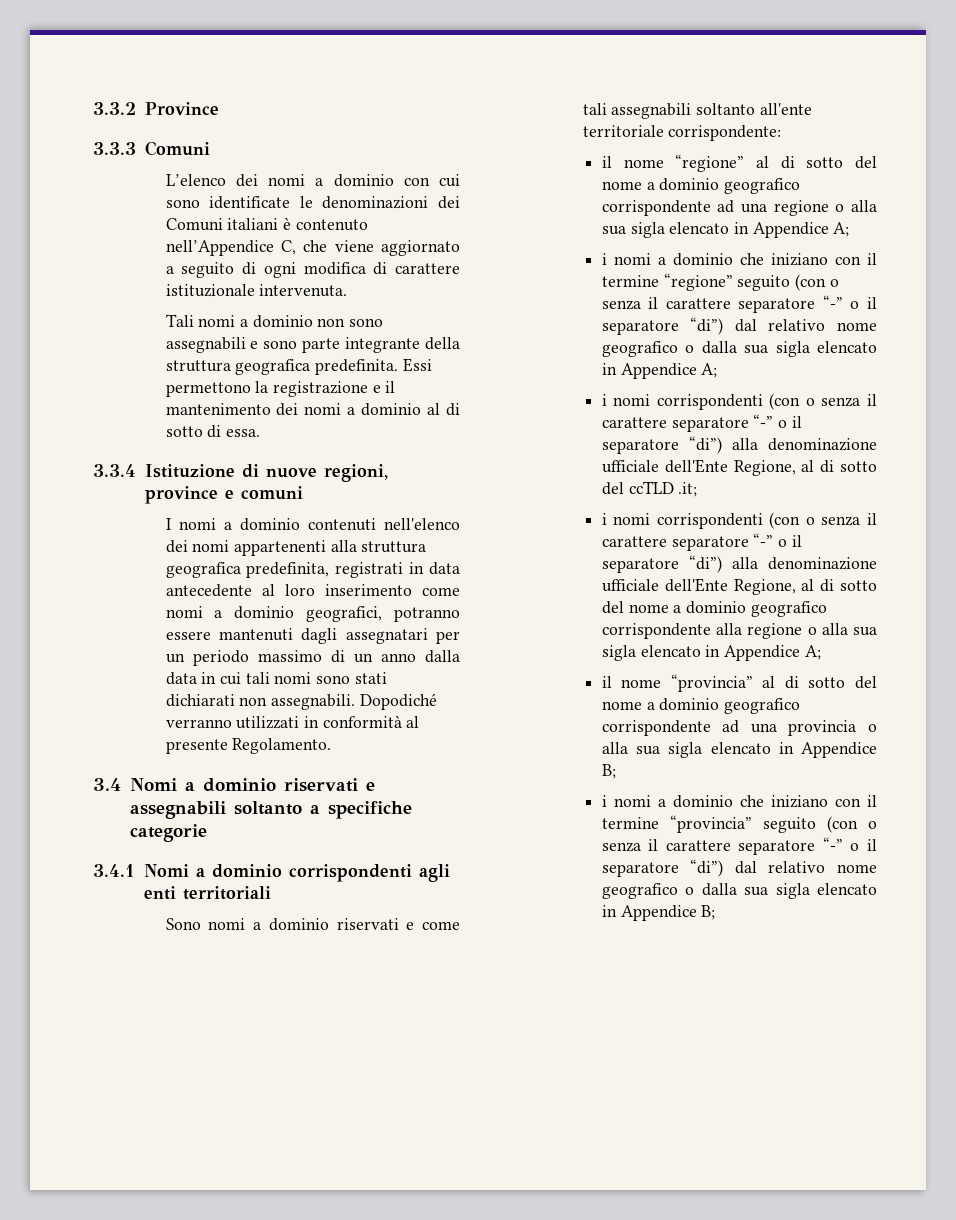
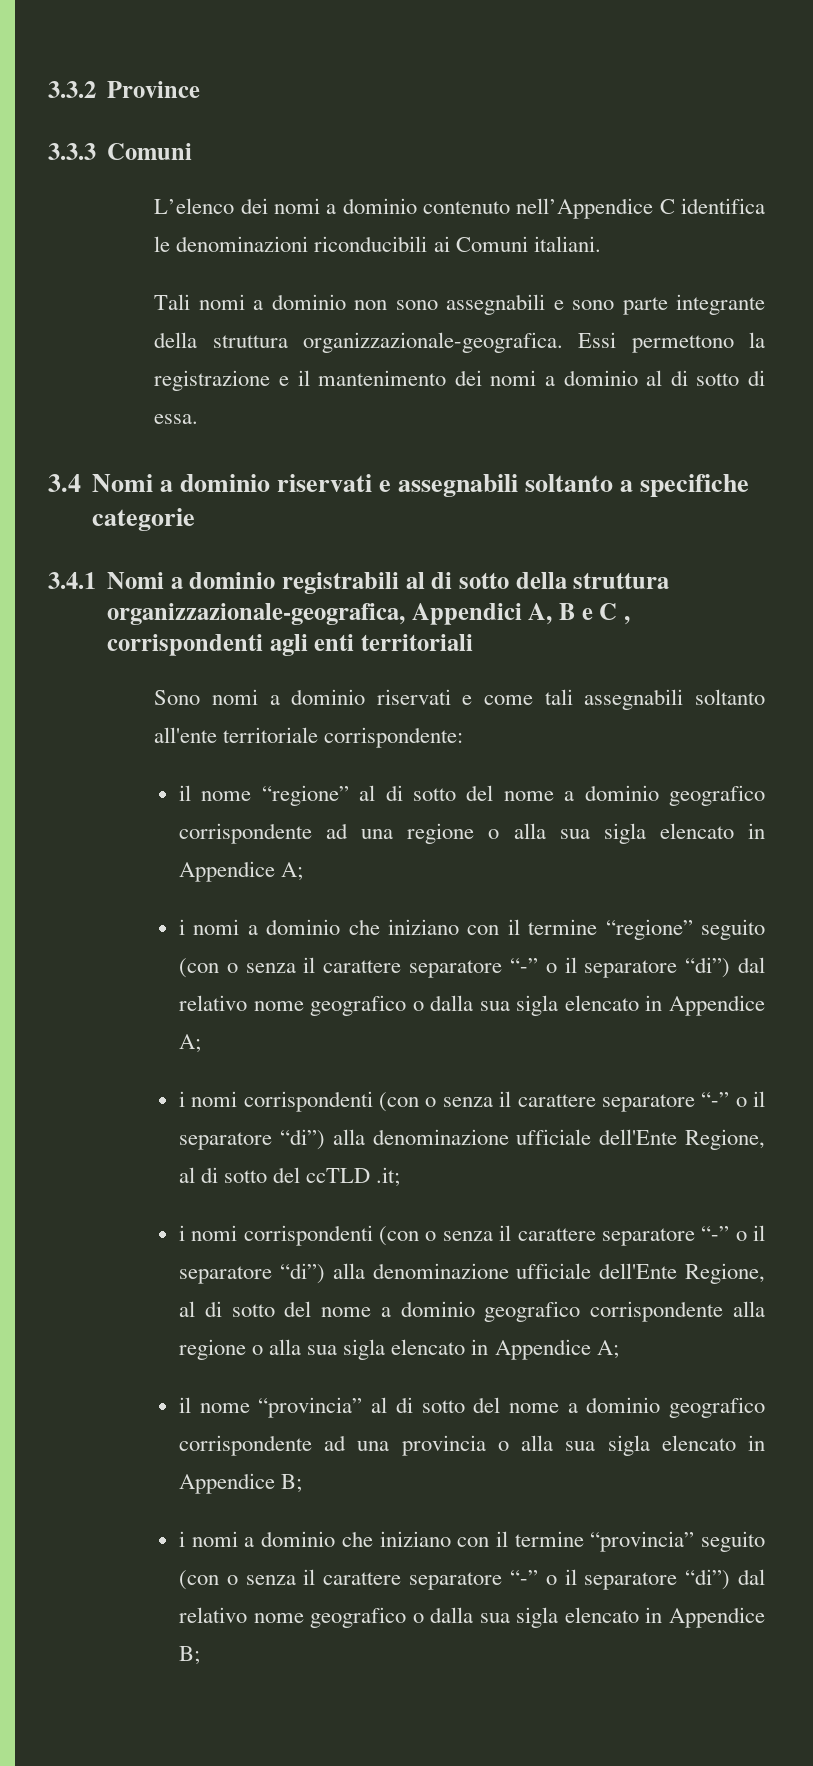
[403,174,460,187] [165,196,460,209] [165,217,368,231] [165,240,460,256] [165,262,460,278] [165,284,348,297] con cui sono identificate le denominazioni dei Comuni italiani è contenuto nell’Appendice C, che viene aggiornato a seguito di ogni modifica di carattere istituzionale intervenuta. -> [422,198,765,219] [154,236,601,252] contenuto nell’Appendice C identifica le denominazioni riconducibili ai Comuni italiani.
[235,359,399,375] geografica predefinita. -> [302,332,563,353] organizzazionale-geografica.
[93,464,388,482] [144,486,303,504] [165,518,461,531] [165,540,427,556] [165,562,461,578] [165,584,460,597] [165,606,460,622] [165,628,460,644] [165,650,460,666] [165,672,387,685] [165,693,437,710] [165,715,420,729] [165,738,332,754] // 3.3.4 Istituzione di nuove regioni, province e comuni // I nomi a dominio contenuti nell'elenco dei nomi appartenenti alla struttura geografica predefinita, registrati in data antecedente al loro inserimento come nomi a dominio geografici, potranno essere mantenuti dagli assegnatari per un periodo massimo di un anno dalla data in cui tali nomi sono stati dichiarati non assegnabili. Dopodiché verranno utilizzati in conformità al presente Regolamento. -> (199, 419) none
(282, 871) none -> [282,572,670,594] [107,603,630,625] registrabili al di sotto della struttura organizzazionale-geografica, Appendici A, B e C ,

